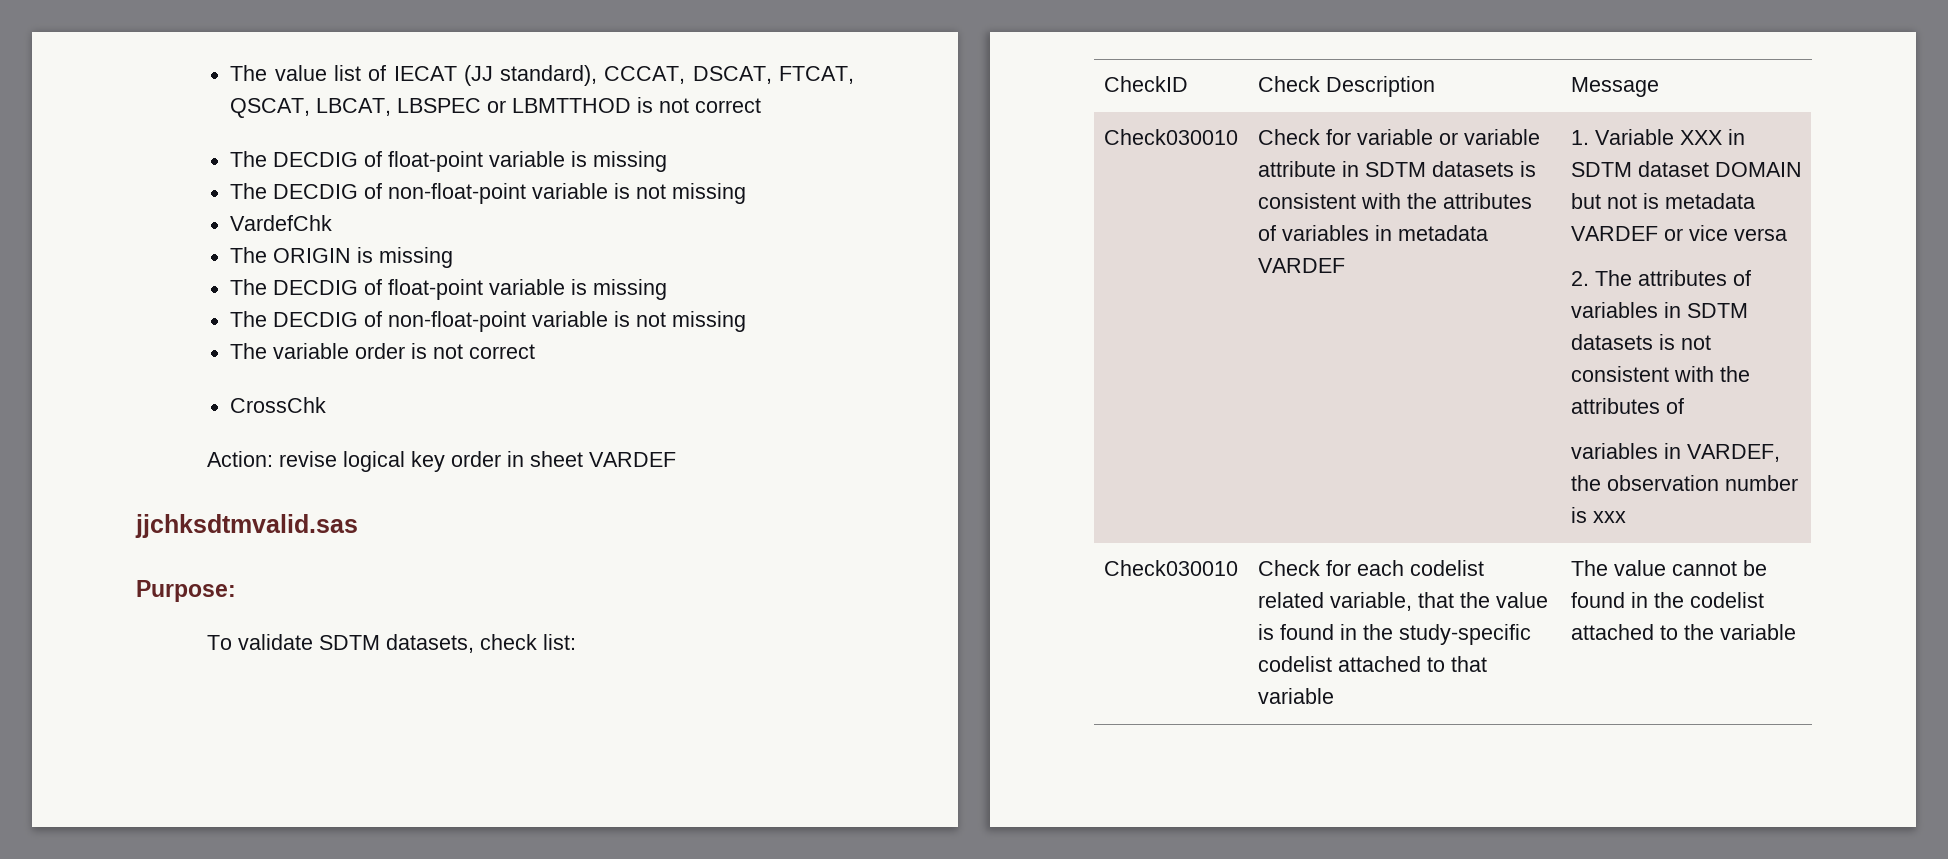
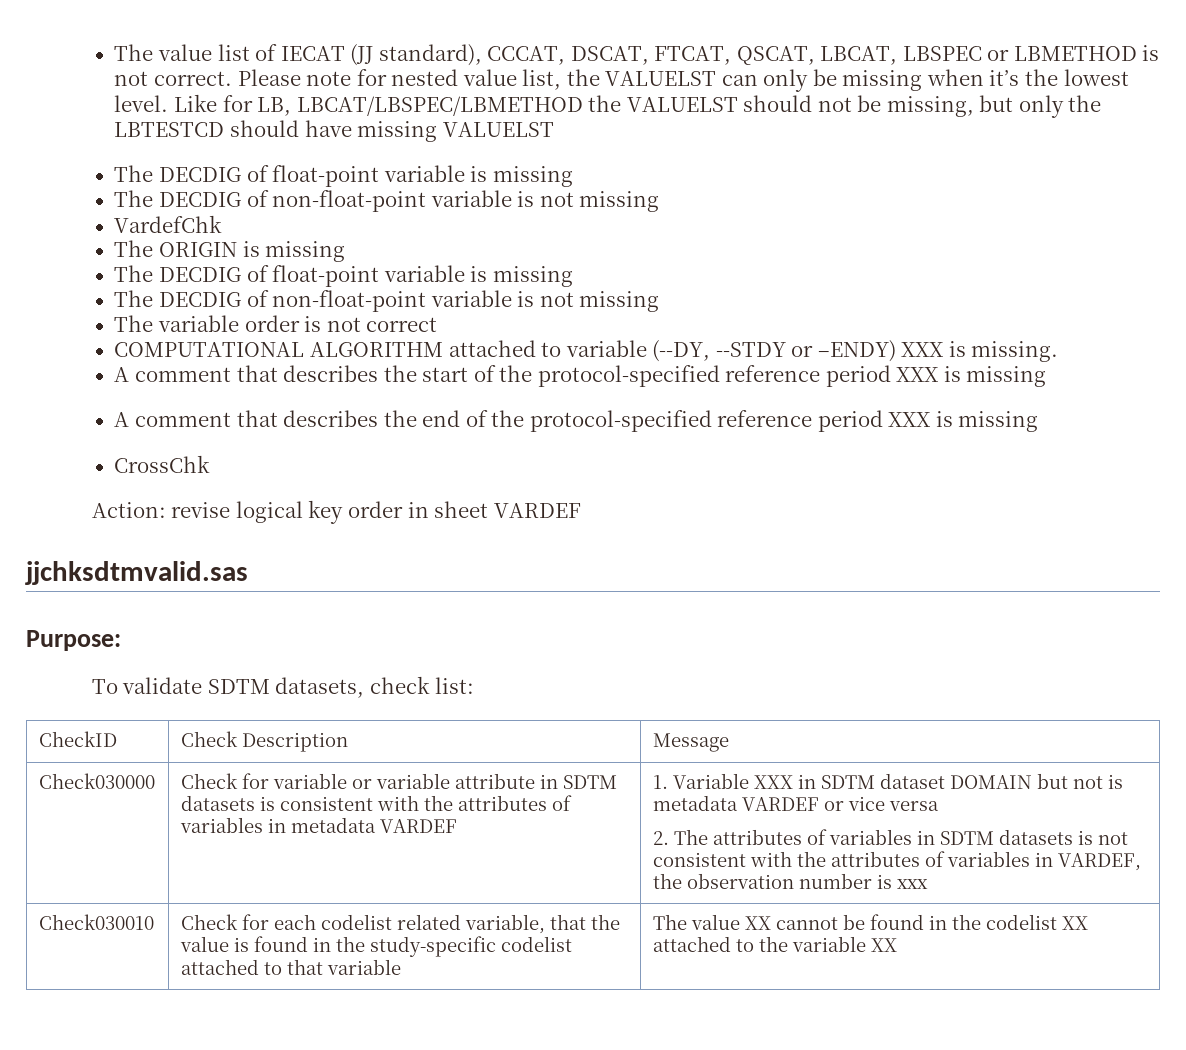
[512,97,762,113] LBMTTHOD is not correct -> [1013,45,1160,61] [114,69,1129,92] [114,94,1102,118] [114,120,554,142] LBMETHOD is not correct. Please note for nested value list, the VALUELST can only be missing when it’s the lowest level. Like for LB, LBCAT/LBSPEC/LBMETHOD the VALUELST should not be missing, but only the LBTESTCD should have missing VALUELST
(536, 351) none -> [114,340,1059,362] [114,365,1047,387] [114,410,1039,432] // COMPUTATIONAL ALGORITHM attached to variable (--DY, --STDY or –ENDY) XXX is missing. // A comment that describes the start of the protocol-specified reference period XXX is missing // A comment that describes the end of the protocol-specified reference period XXX is missing
[1103,129,1238,145] Check030010 -> [38,773,155,789] Check030000
(1684, 406) // -> (945, 859) none
(1666, 568) none -> [744,916,771,930] XX
(1764, 600) none -> [1061,916,1088,930] XX
(1796, 632) none -> [870,938,897,952] XX

